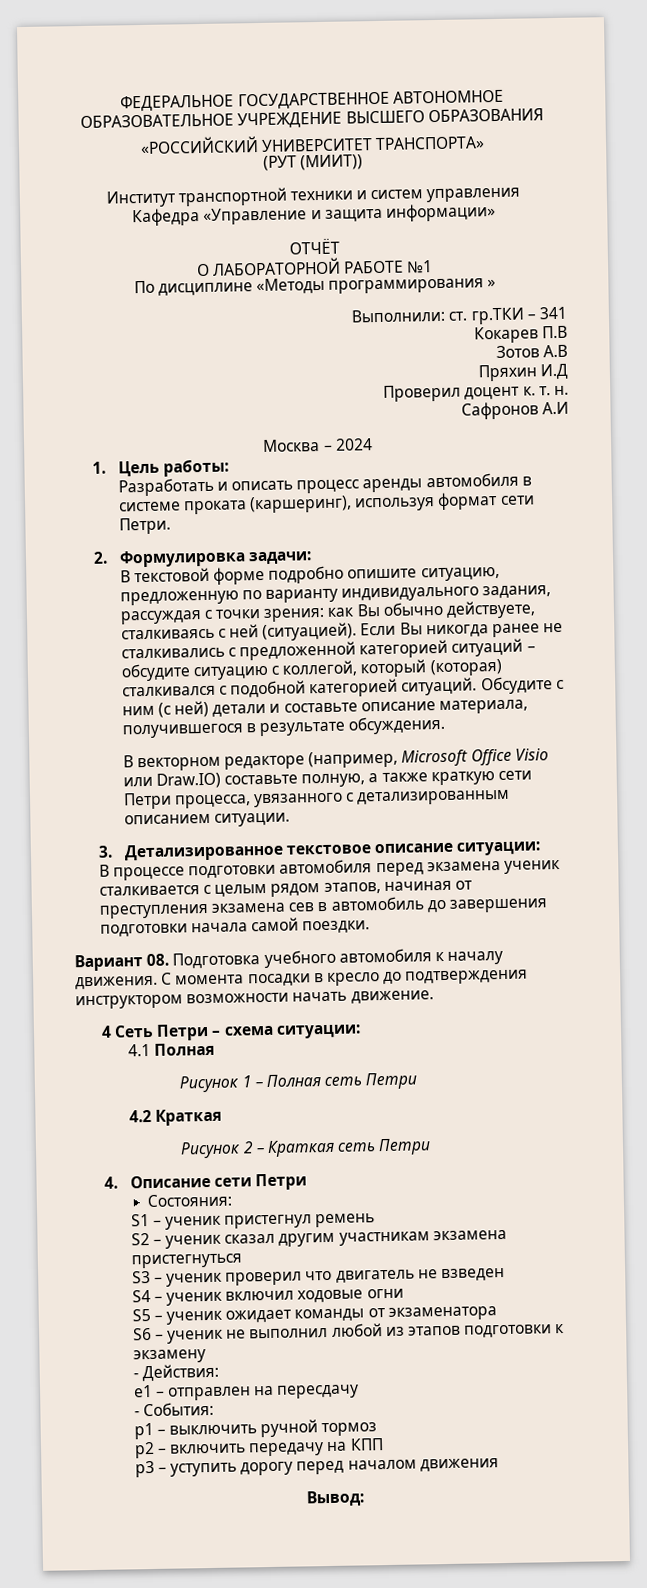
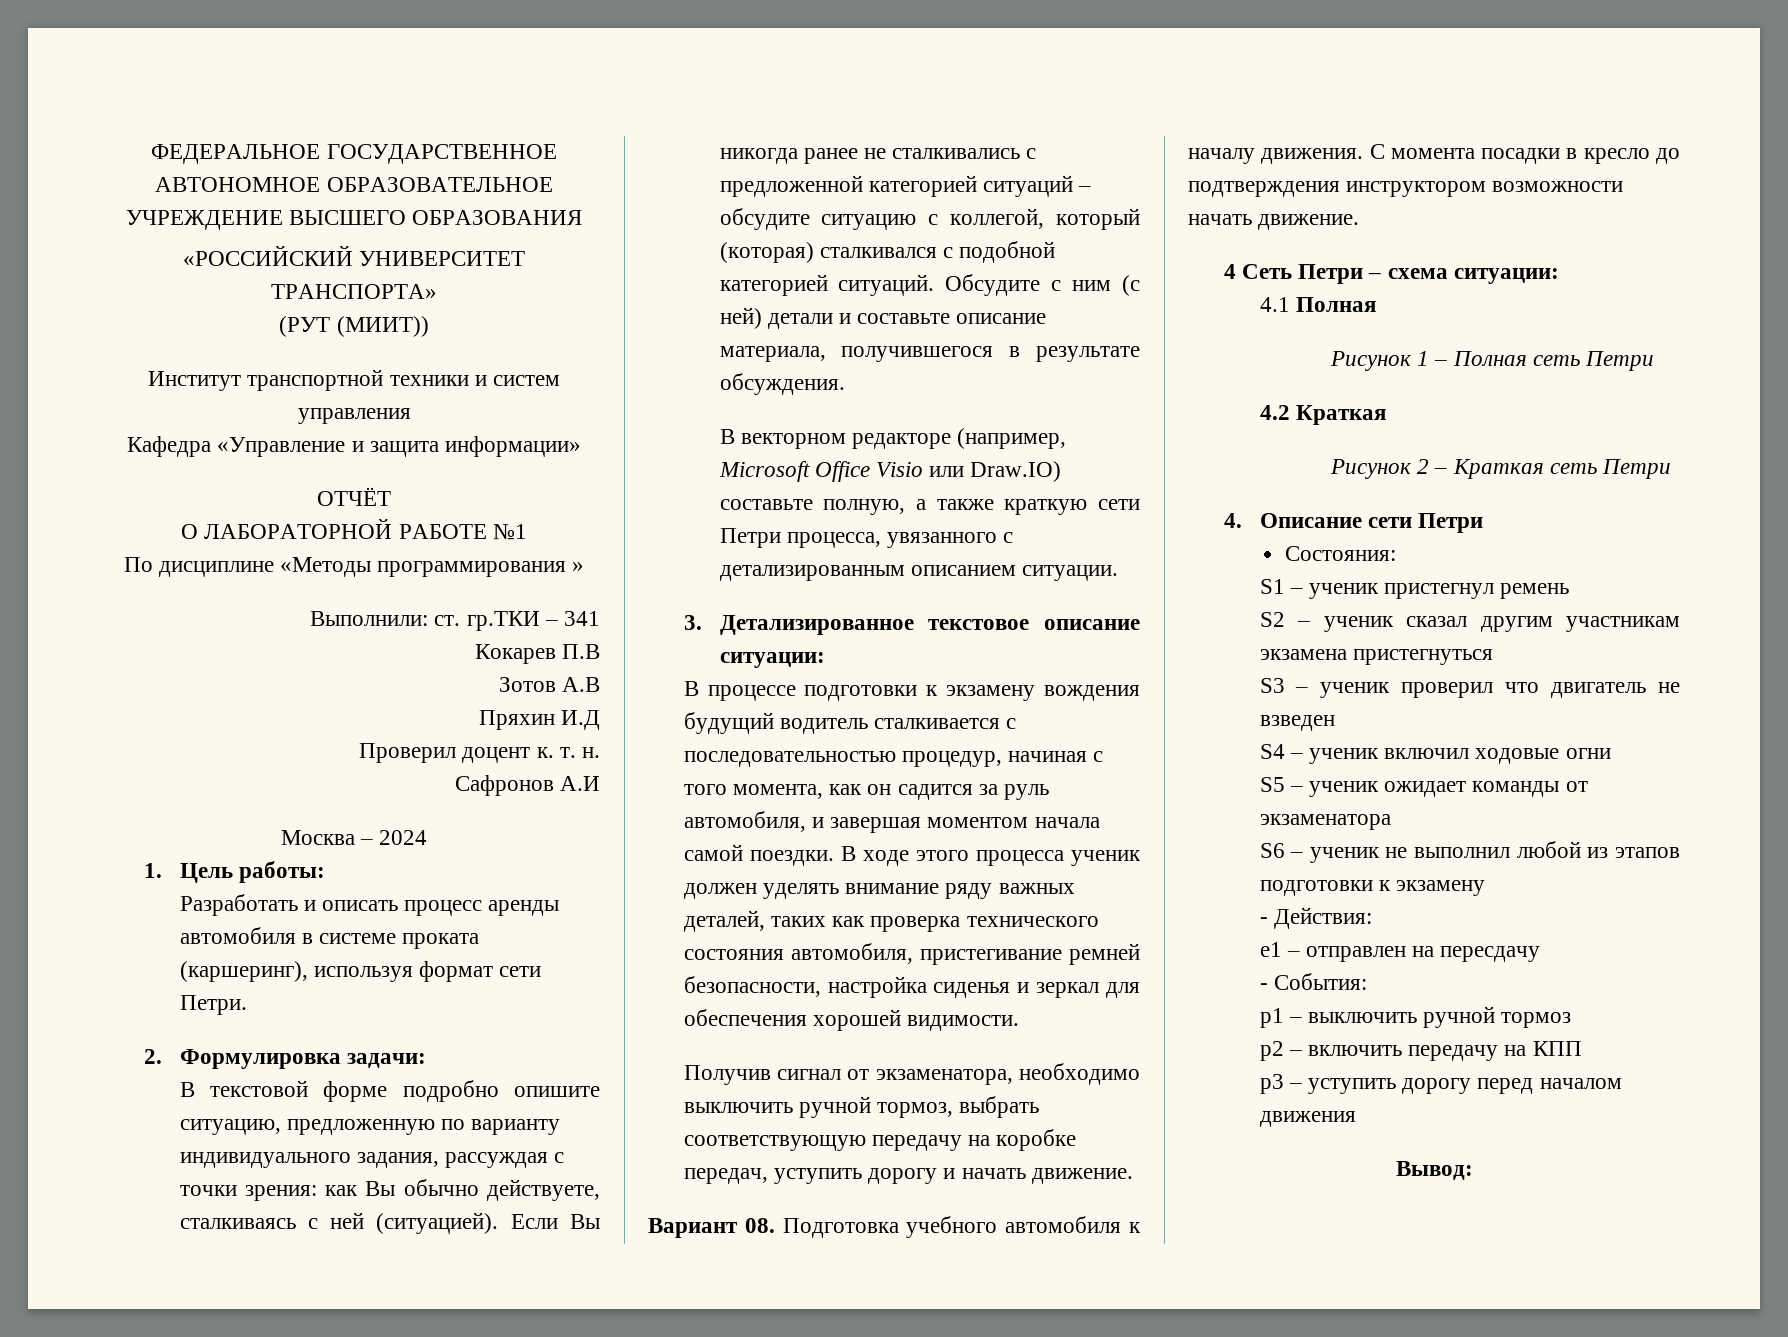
[279,859,561,877] [98,880,473,897] [98,896,548,919] [99,917,371,937] автомобиля перед экзамена ученик сталкивается с целым рядом этапов, начиная от преступления экзамена сев в автомобиль до завершения подготовки начала самой поездки. -> [926,685,1140,701] [683,712,1017,734] [683,751,1104,767] [683,784,1050,800] [683,811,1100,833] [683,844,1141,866] [683,883,1075,899] [683,910,1099,932] [683,943,1140,965] [683,976,1140,998] [683,1009,1020,1031] [683,1063,1140,1085] [683,1096,1040,1118] [683,1129,1077,1151] [683,1168,1133,1184] к экзамену вождения будущий водитель сталкивается с последовательностью процедур, начиная с того момента, как он садится за руль автомобиля, и завершая моментом начала самой поездки. В ходе этого процесса ученик должен уделять внимание ряду важных деталей, таких как проверка технического состояния автомобиля, пристегивание ремней безопасности, настройка сиденья и зеркал для обеспечения хорошей видимости. // Получив сигнал от экзаменатора, необходимо выключить ручной тормоз, выбрать соответствующую передачу на коробке передач, уступить дорогу и начать движение.

